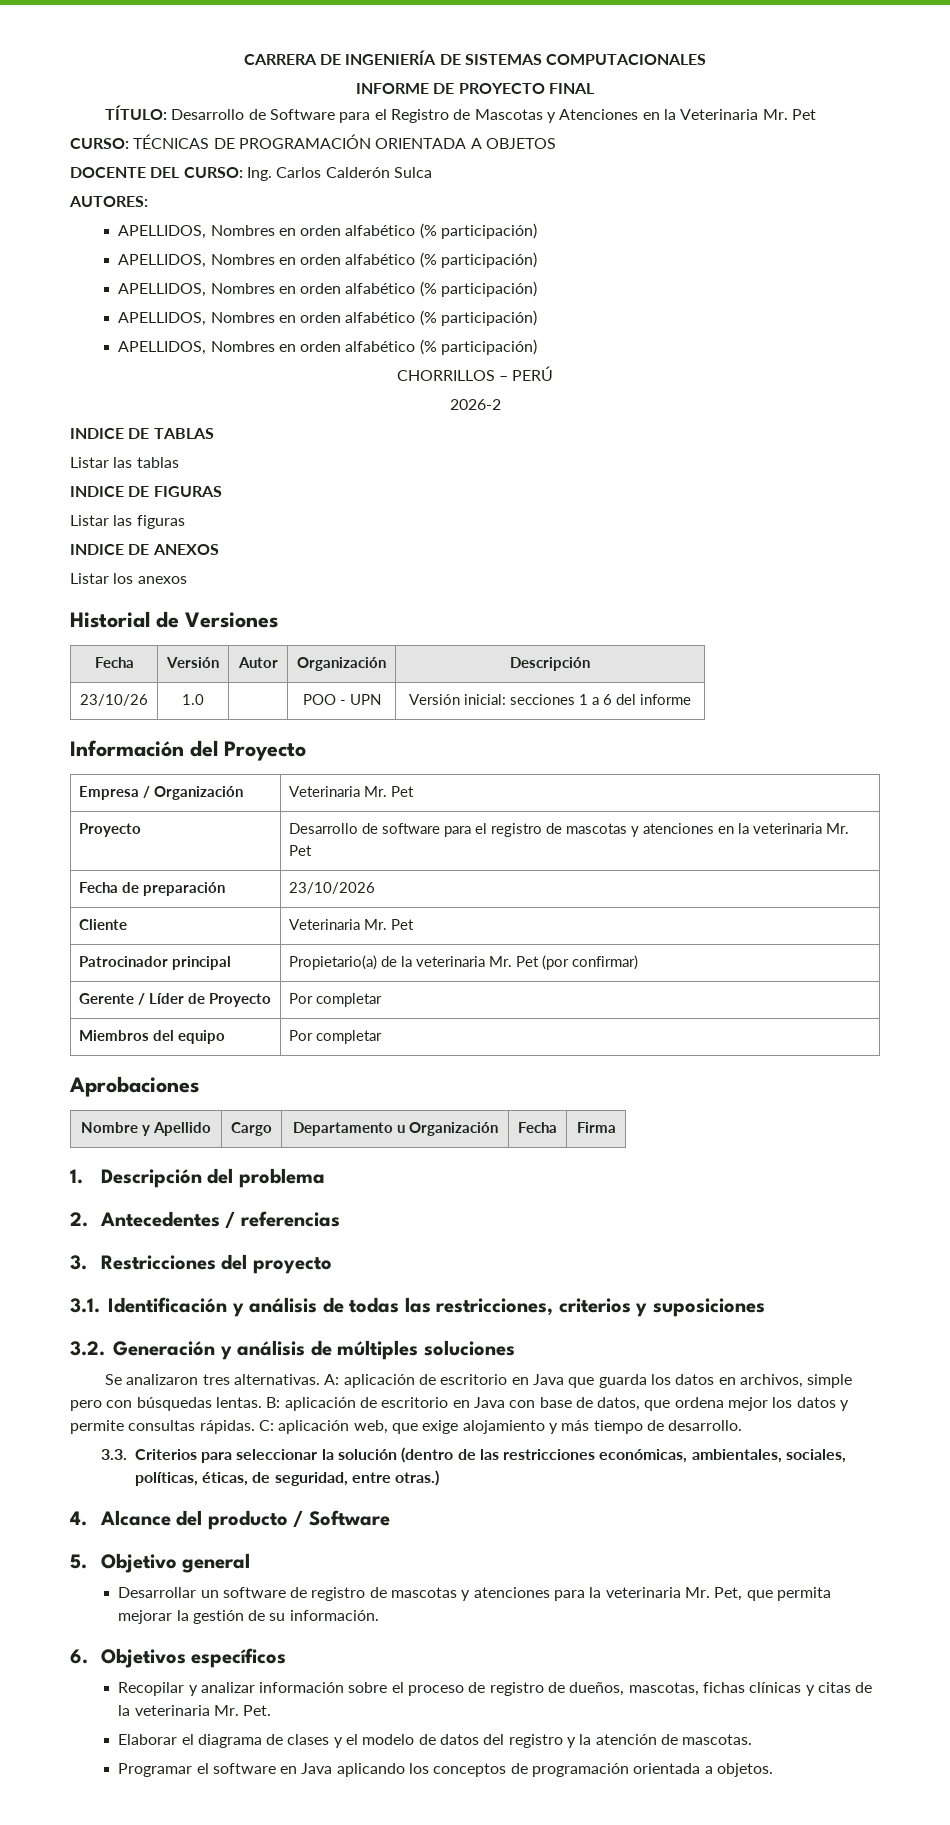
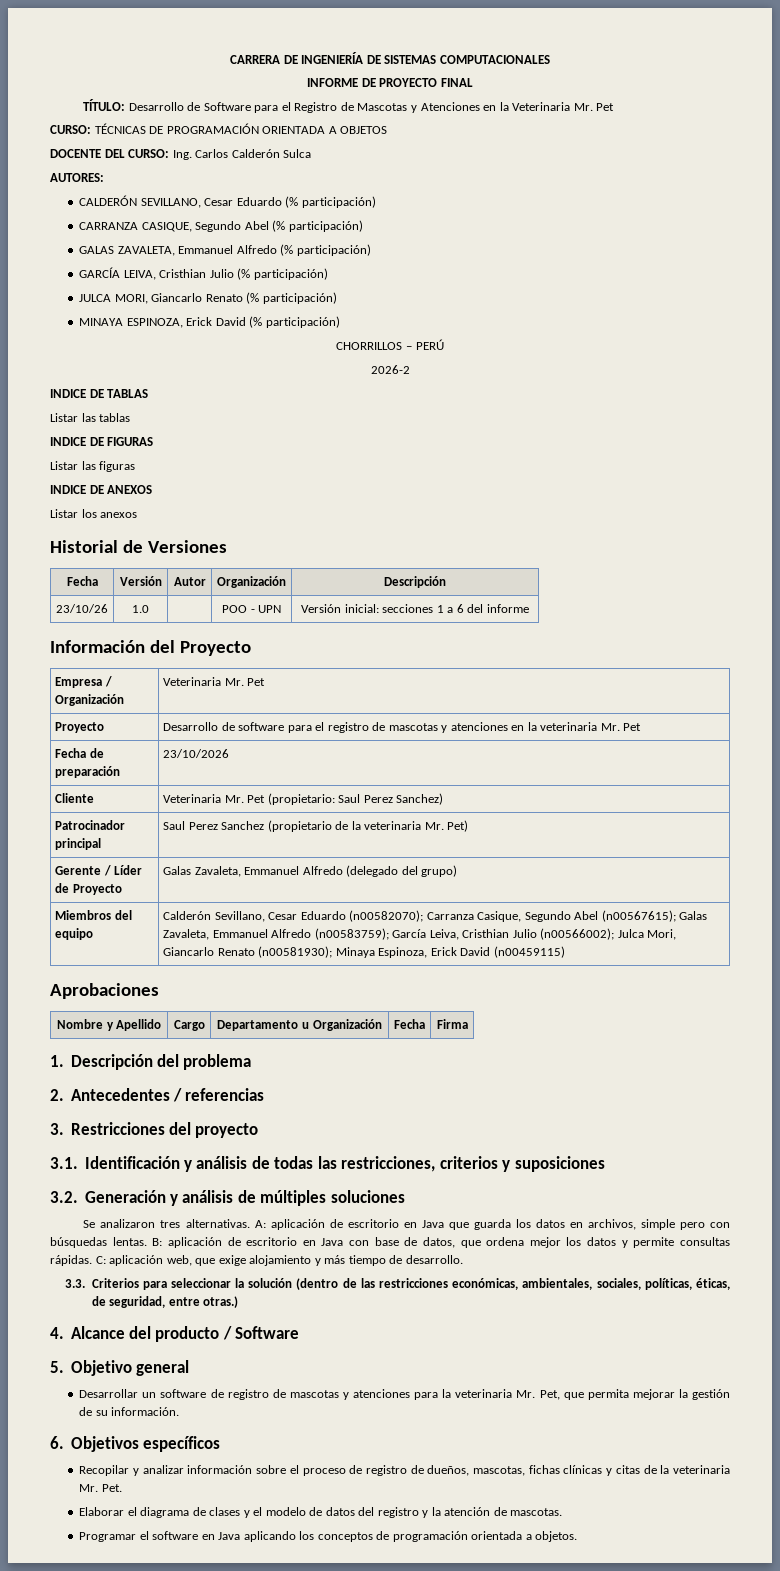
[118,223,538,239] [118,252,538,268] [118,281,538,297] [118,310,538,326] [118,341,416,355] APELLIDOS, Nombres en orden alfabético (% participación) // APELLIDOS, Nombres en orden alfabético (% participación) // APELLIDOS, Nombres en orden alfabético (% participación) // APELLIDOS, Nombres en orden alfabético (% participación) // APELLIDOS, Nombres en orden alfabético -> [79,195,376,208] [79,220,363,232] [79,244,371,256] [79,267,328,280] [79,292,337,304] [79,317,246,328] CALDERÓN SEVILLANO, Cesar Eduardo (% participación) // CARRANZA CASIQUE, Segundo Abel (% participación) // GALAS ZAVALETA, Emmanuel Alfredo (% participación) // GARCÍA LEIVA, Cristhian Julio (% participación) // JULCA MORI, Giancarlo Renato (% participación) // MINAYA ESPINOZA, Erick David
[79,956,232,970] [289,955,639,970] // Patrocinador principal | Propietario(a) de la veterinaria Mr. Pet (por confirmar) -> [267,793,444,805] [55,820,126,830] [55,838,102,850] [163,820,469,832] (propietario: Saul Perez Sanchez) // Patrocinador principal | Saul Perez Sanchez (propietario de la veterinaria Mr. Pet)
[289,993,383,1007] [79,1030,226,1044] [289,1030,383,1044] Por completar // Miembros del equipo | Por completar -> [163,865,458,877] [55,910,132,920] [55,928,94,940] [163,910,708,922] [163,928,677,940] [163,946,565,958] Galas Zavaleta, Emmanuel Alfredo (delegado del grupo) // Miembros del equipo | Calderón Sevillano, Cesar Eduardo (n00582070); Carranza Casique, Segundo Abel (n00567615); Galas Zavaleta, Emmanuel Alfredo (n00583759); García Leiva, Cristhian Julio (n00566002); Julca Mori, Giancarlo Renato (n00581930); Minaya Espinoza, Erick David (n00459115)

